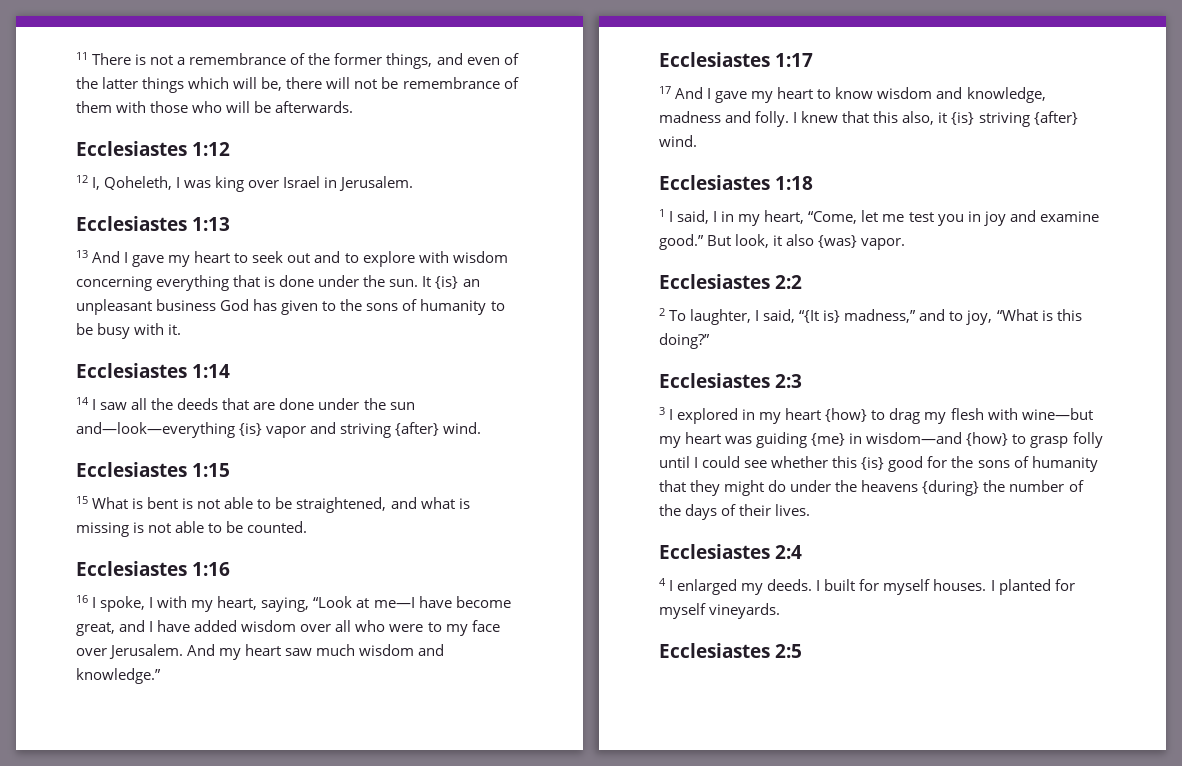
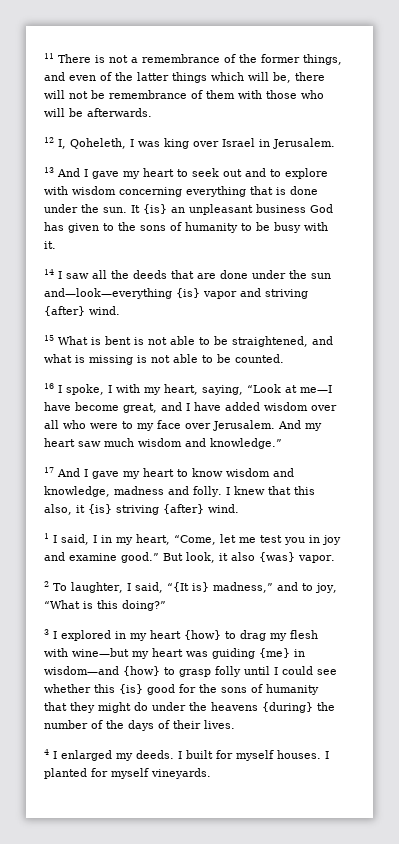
[76,141,231,156] // Ecclesiastes 1:12 -> (152, 112) none
[76,216,231,231] // Ecclesiastes 1:13 -> (335, 143) none
[76,363,231,378] // Ecclesiastes 1:14 -> (56, 245) none
[76,462,231,477] // Ecclesiastes 1:15 -> (120, 310) none
[76,561,231,576] // Ecclesiastes 1:16 -> (284, 358) none
[659,52,814,67] // Ecclesiastes 1:17 -> (282, 443) none
[659,175,814,190] // Ecclesiastes 1:18 -> (239, 508) none
[659,274,803,289] // Ecclesiastes 2:2 -> (335, 559) none
[659,373,803,388] // Ecclesiastes 2:3 -> (166, 605) none
[659,544,803,559] // Ecclesiastes 2:4 -> (235, 724) none
[659,643,803,658] // Ecclesiastes 2:5 -> (211, 773) none

